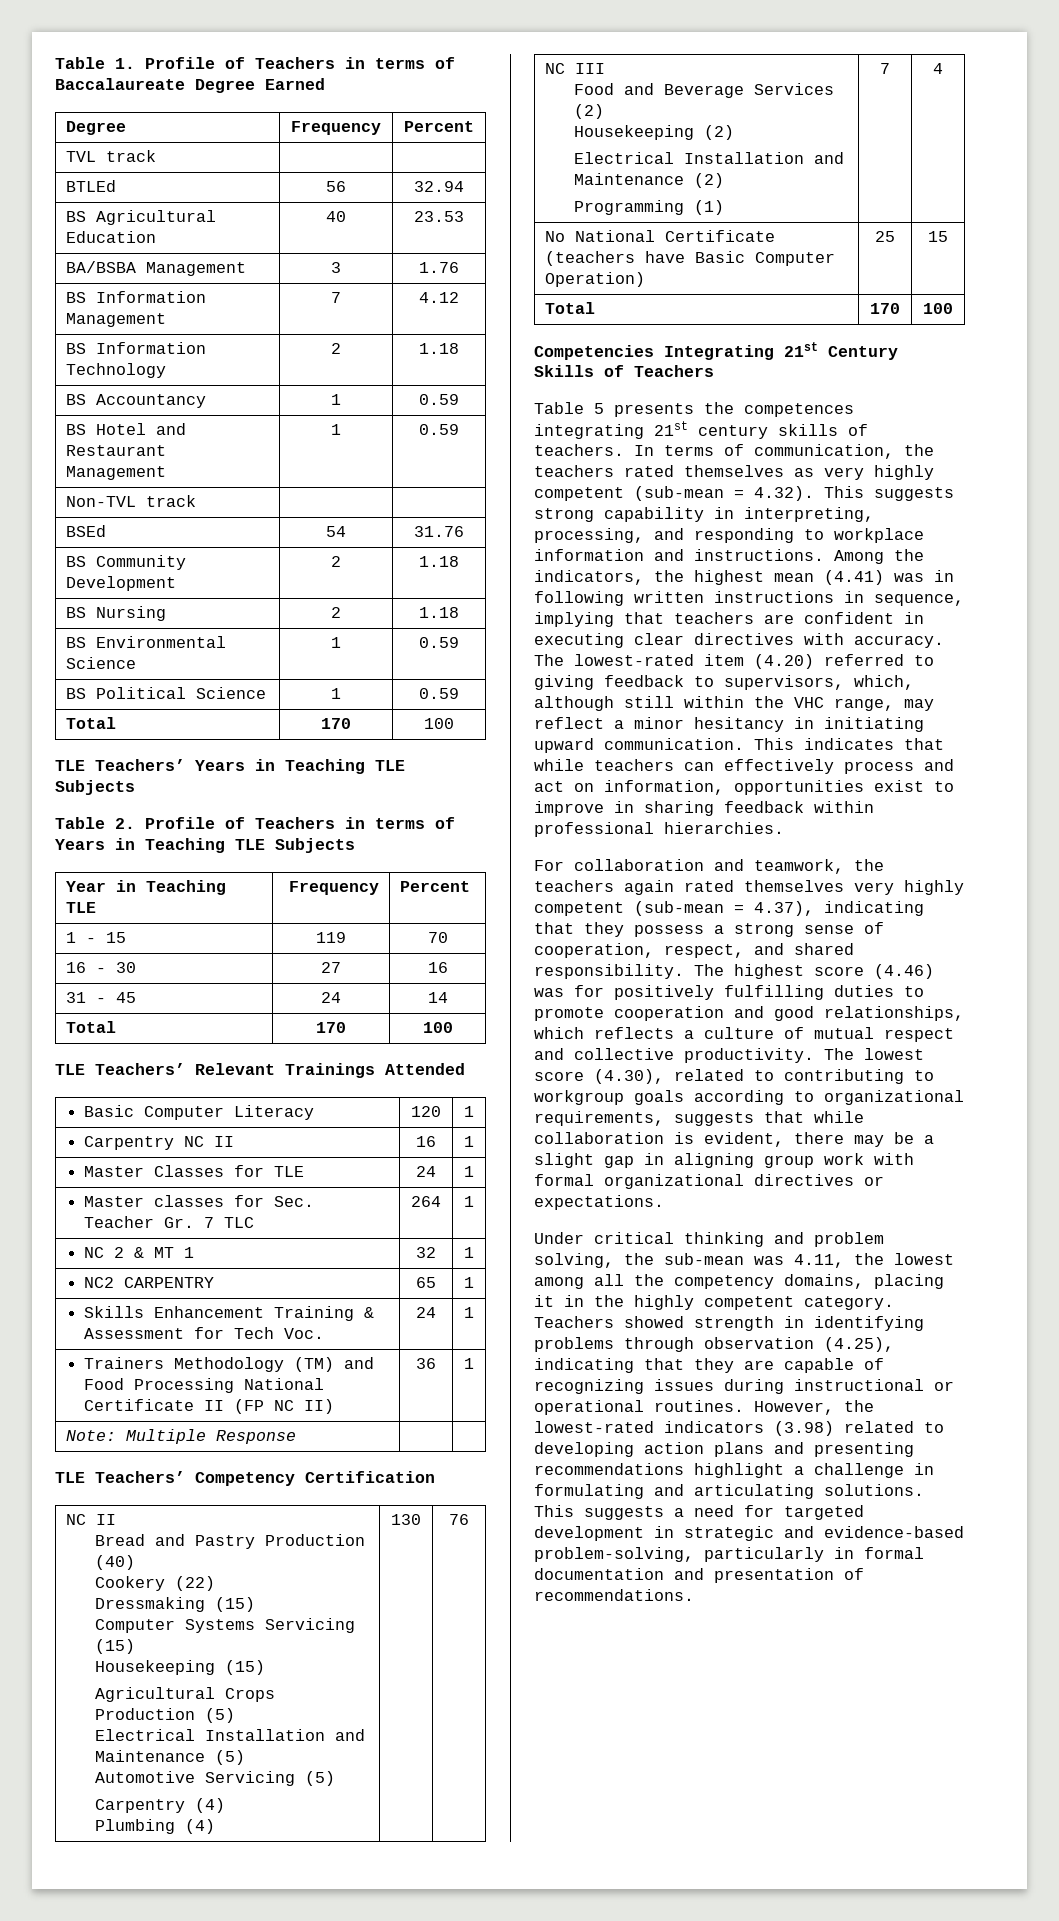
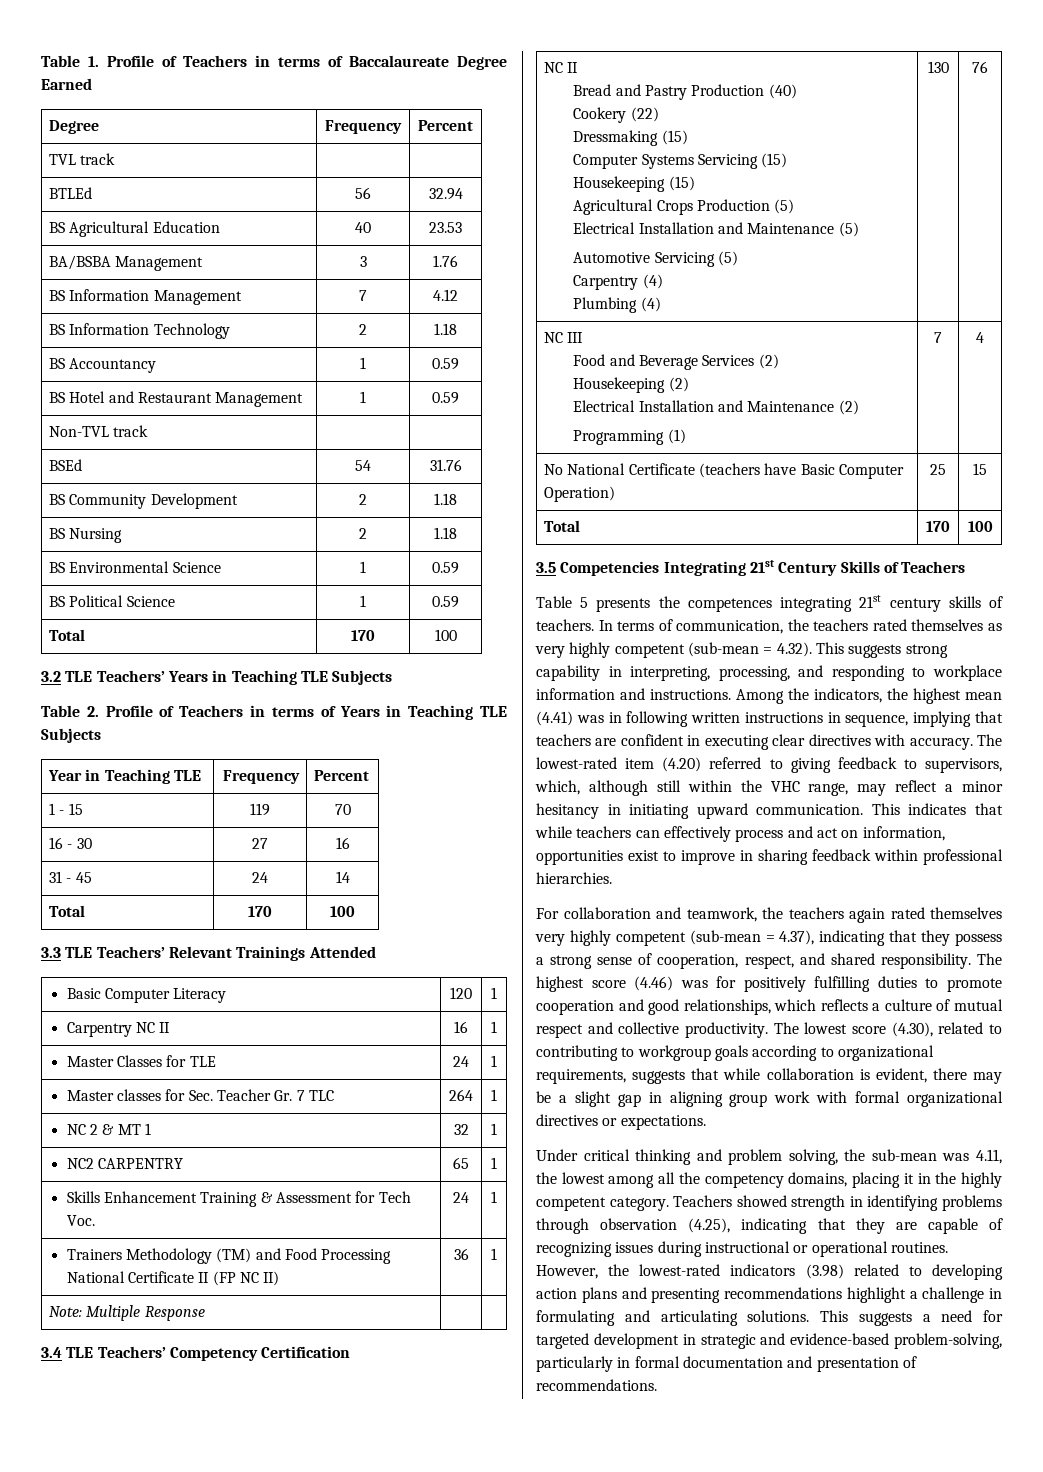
(454, 723) none -> [41,671,61,682] 3.2
(453, 1027) none -> [41,947,61,958] 3.3
(296, 1437) none -> [41,1347,62,1358] 3.4
(953, 308) none -> [536,562,556,573] 3.5

